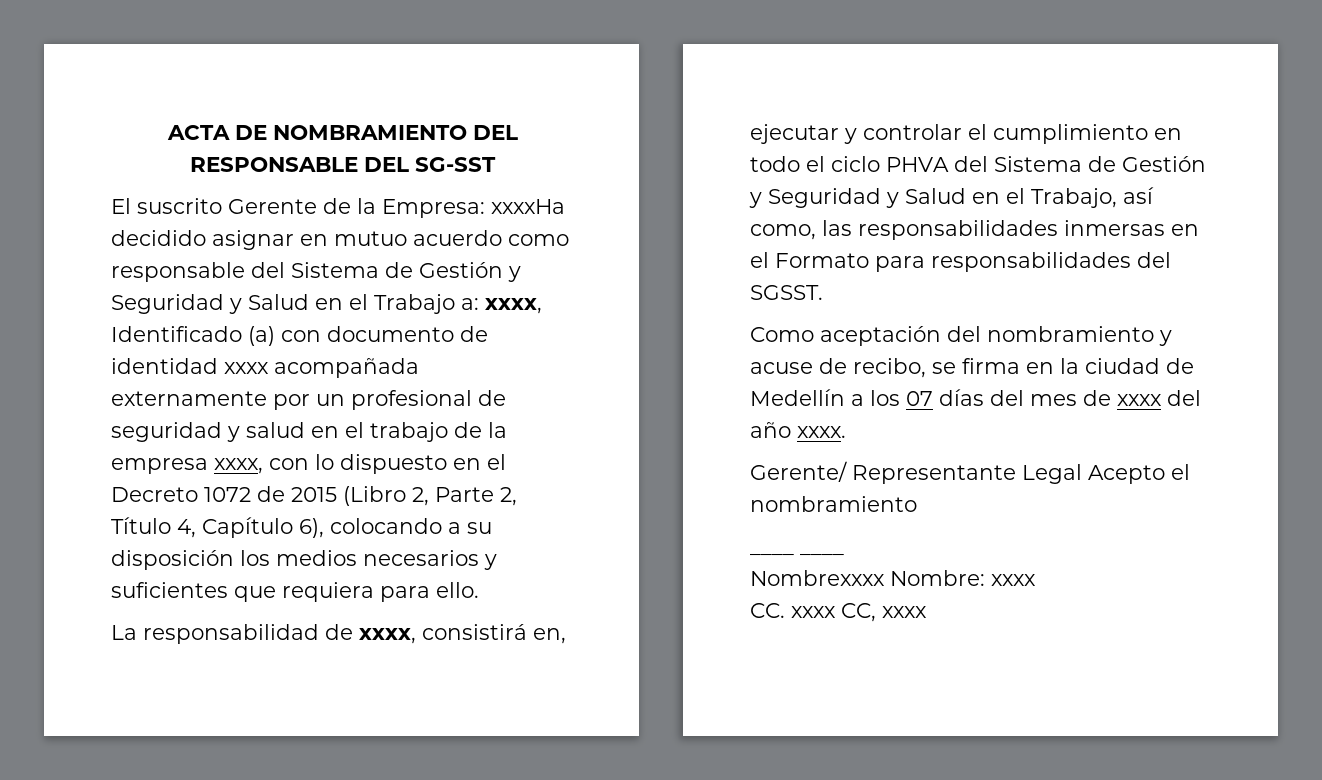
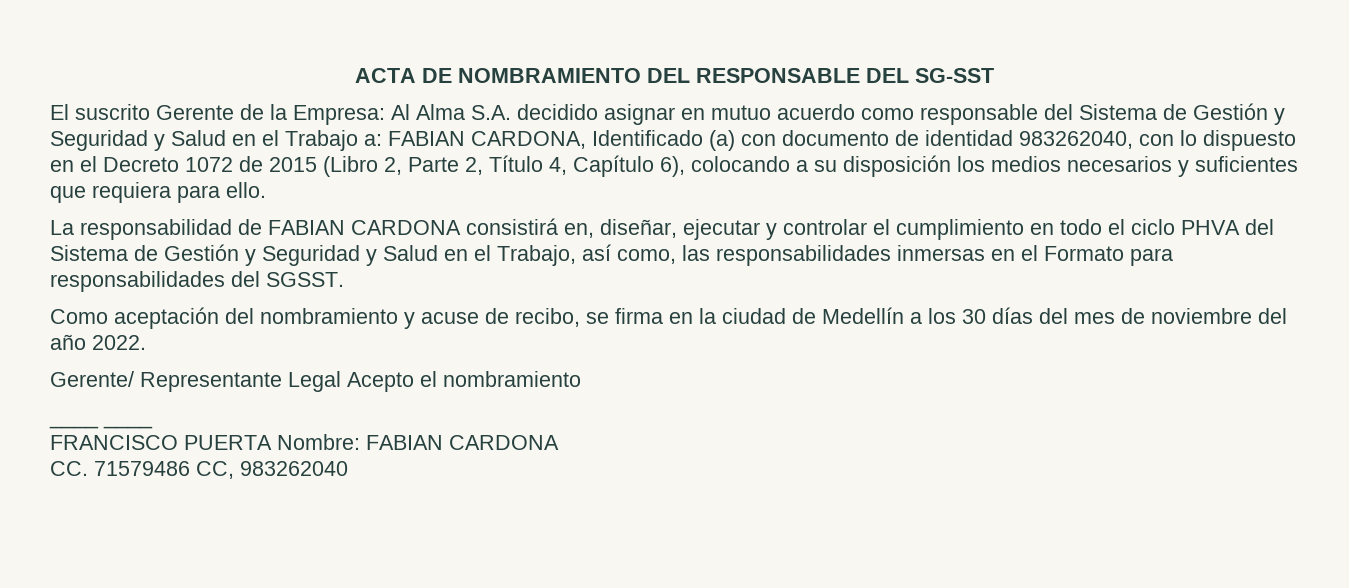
[491,199,565,214] xxxxHa -> [391,104,511,120] Al Alma S.A.
[485,298,542,314] xxxx, -> [388,131,586,149] FABIAN CARDONA,
[224,358,419,378] [111,390,506,410] [111,422,507,442] [111,458,263,474] xxxx acompañada externamente por un profesional de seguridad y salud en el trabajo de la empresa xxxx, -> [1019,131,1133,149] 983262040,
[359,628,416,644] xxxx, -> [268,220,461,235] FABIAN CARDONA
(566, 636) none -> [600,219,677,238] diseñar,
[906,391,933,406] 07 -> [962,309,986,324] 30
[1117,394,1162,406] xxxx -> [1151,308,1252,324] noviembre
[797,426,846,438] xxxx. -> [92,335,146,350] 2022.
[750,570,1036,586] [750,603,927,622] Nombrexxxx Nombre: xxxx // CC. xxxx CC, xxxx -> [50,434,559,450] [50,461,348,479] FRANCISCO PUERTA Nombre: FABIAN CARDONA // CC. 71579486 CC, 983262040

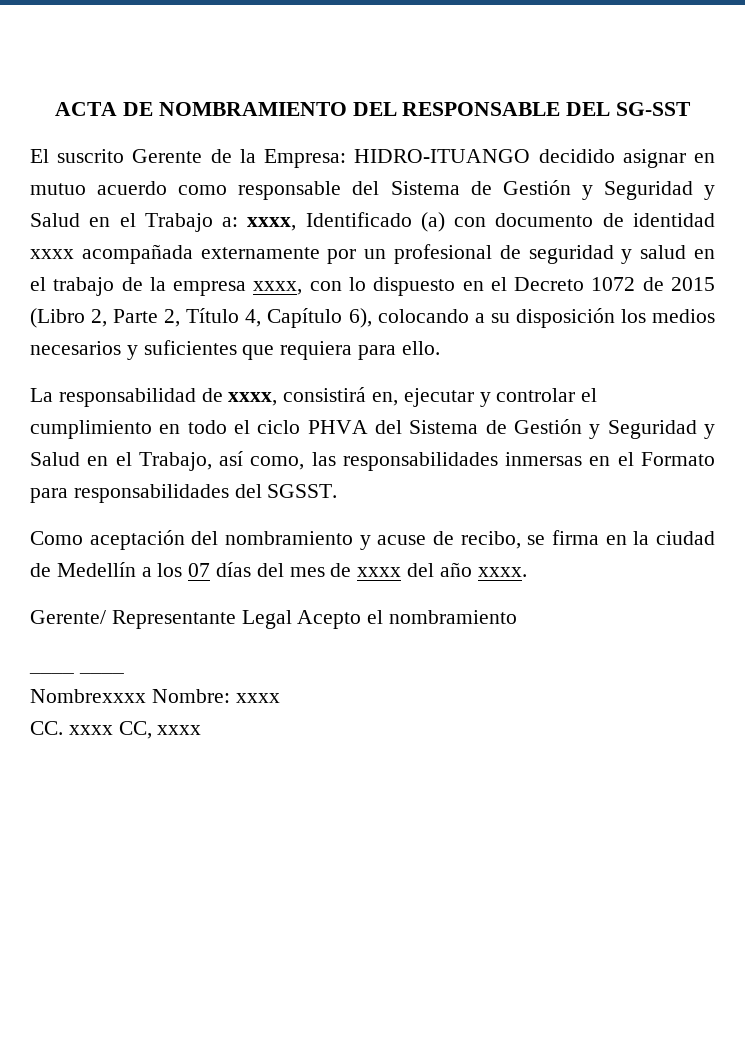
[391,104,511,120] Al Alma S.A. -> [354,149,531,163] HIDRO-ITUANGO
[388,131,586,149] FABIAN CARDONA, -> [247,217,297,231] xxxx,
[1019,131,1133,149] 983262040, -> [30,244,715,264] [30,277,303,296] xxxx acompañada externamente por un profesional de seguridad y salud en el trabajo de la empresa xxxx,
[268,220,461,235] FABIAN CARDONA -> [228,392,278,406] xxxx,
[600,219,677,238] diseñar, -> (399, 399) none
[962,309,986,324] 30 -> [188,563,211,577] 07
[1151,308,1252,324] noviembre -> [357,567,402,577] xxxx
[92,335,146,350] 2022. -> [477,567,527,577] xxxx.
[50,434,559,450] [50,461,348,479] FRANCISCO PUERTA Nombre: FABIAN CARDONA // CC. 71579486 CC, 983262040 -> [30,689,280,703] [30,721,202,739] Nombrexxxx Nombre: xxxx // CC. xxxx CC, xxxx

